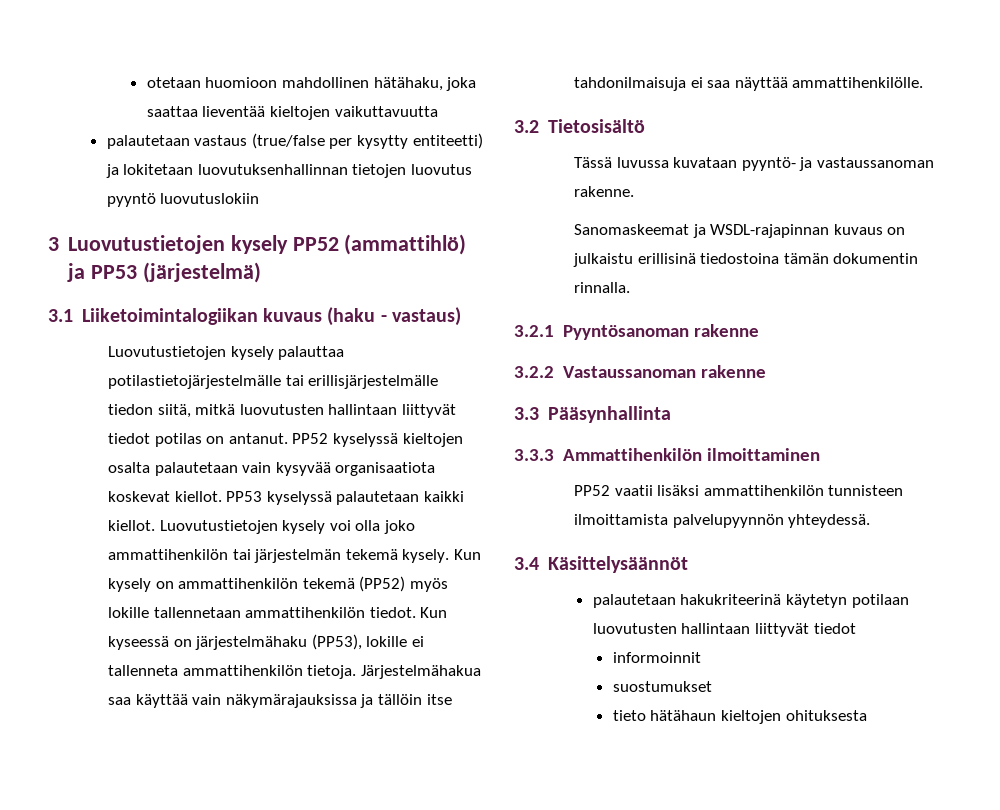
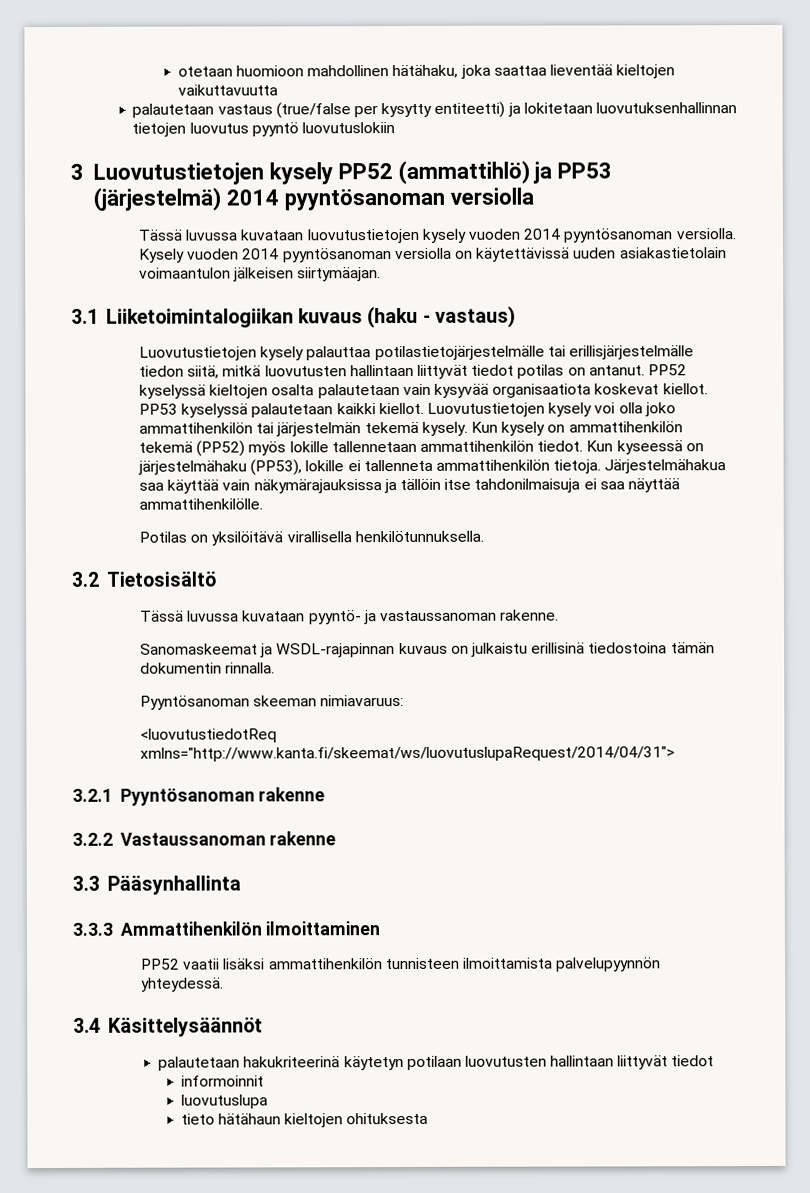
(261, 272) none -> [225,187,534,211] [138,228,737,244] [139,247,727,263] [139,267,382,282] 2014 pyyntösanoman versiolla // Tässä luvussa kuvataan luovutustietojen kysely vuoden 2014 pyyntösanoman versiolla. Kysely vuoden 2014 pyyntösanoman versiolla on käytettävissä uuden asiakastietolain voimaantulon jälkeisen siirtymäajan.
(924, 82) none -> [139,530,484,546] // Potilas on yksilöitävä virallisella henkilötunnuksella.
(631, 287) none -> [140,695,405,710] [140,728,278,743] [140,746,676,762] // Pyyntösanoman skeeman nimiavaruus: // <luovutustiedotReq xmlns="http://www.kanta.fi/skeemat/ws/luovutuslupaRequest/2014/04/31">
[612,681,712,692] suostumukset -> [180,1094,268,1109] luovutuslupa

